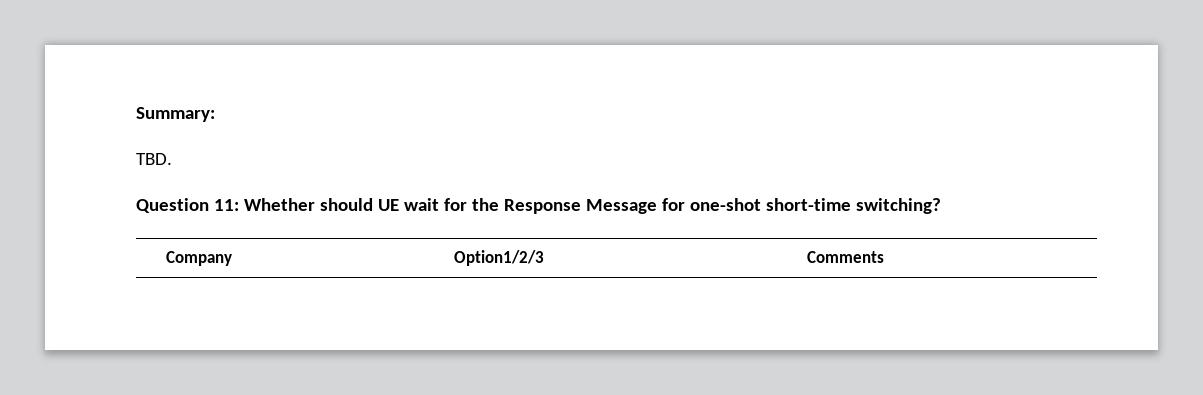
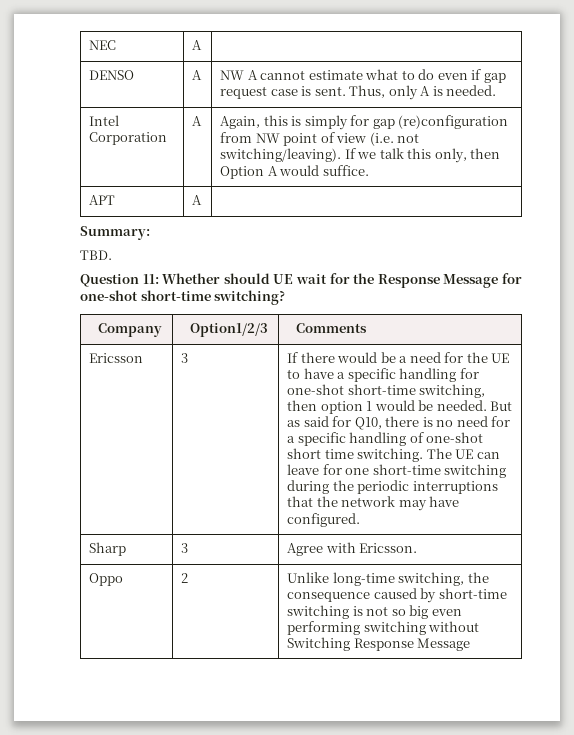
(136, 114) none -> [89,40,117,50] [192,40,203,50] [89,70,135,80] [192,70,203,80] [220,69,506,83] [220,85,497,100] [89,115,120,126] [89,132,168,145] [192,116,203,126] [220,115,509,130] [220,132,420,146] [220,148,501,163] [220,165,369,179] [89,195,116,205] [192,195,203,205] NEC | A | // DENSO | A | NW A cannot estimate what to do even if gap request case is sent. Thus, only A is needed. // Intel Corporation | A | Again, this is simply for gap (re)configuration from NW point of view (i.e. not switching/leaving). If we talk this only, then Option A would suffice. // APT | A | //
(885, 257) none -> [89,353,144,363] [181,353,189,363] [287,352,510,363] [287,368,479,382] [287,384,486,398] [287,400,513,414] [287,416,511,430] [287,432,484,446] [287,448,500,462] [287,464,507,478] [287,480,498,494] [287,496,460,511] [287,513,361,527] [89,542,127,556] [181,543,189,553] [287,542,418,556] [89,573,124,586] [181,573,189,583] [287,572,489,586] [287,588,507,603] [287,605,462,619] [287,621,480,635] [287,637,471,651] // Ericsson | 3 | If there would be a need for the UE to have a specific handling for one-shot short-time switching, then option 1 would be needed. But as said for Q10, there is no need for a specific handling of one-shot short time switching. The UE can leave for one short-time switching during the periodic interruptions that the network may have configured. // Sharp | 3 | Agree with Ericsson. // Oppo | 2 | Unlike long-time switching, the consequence caused by short-time switching is not so big even performing switching without Switching Response Message

